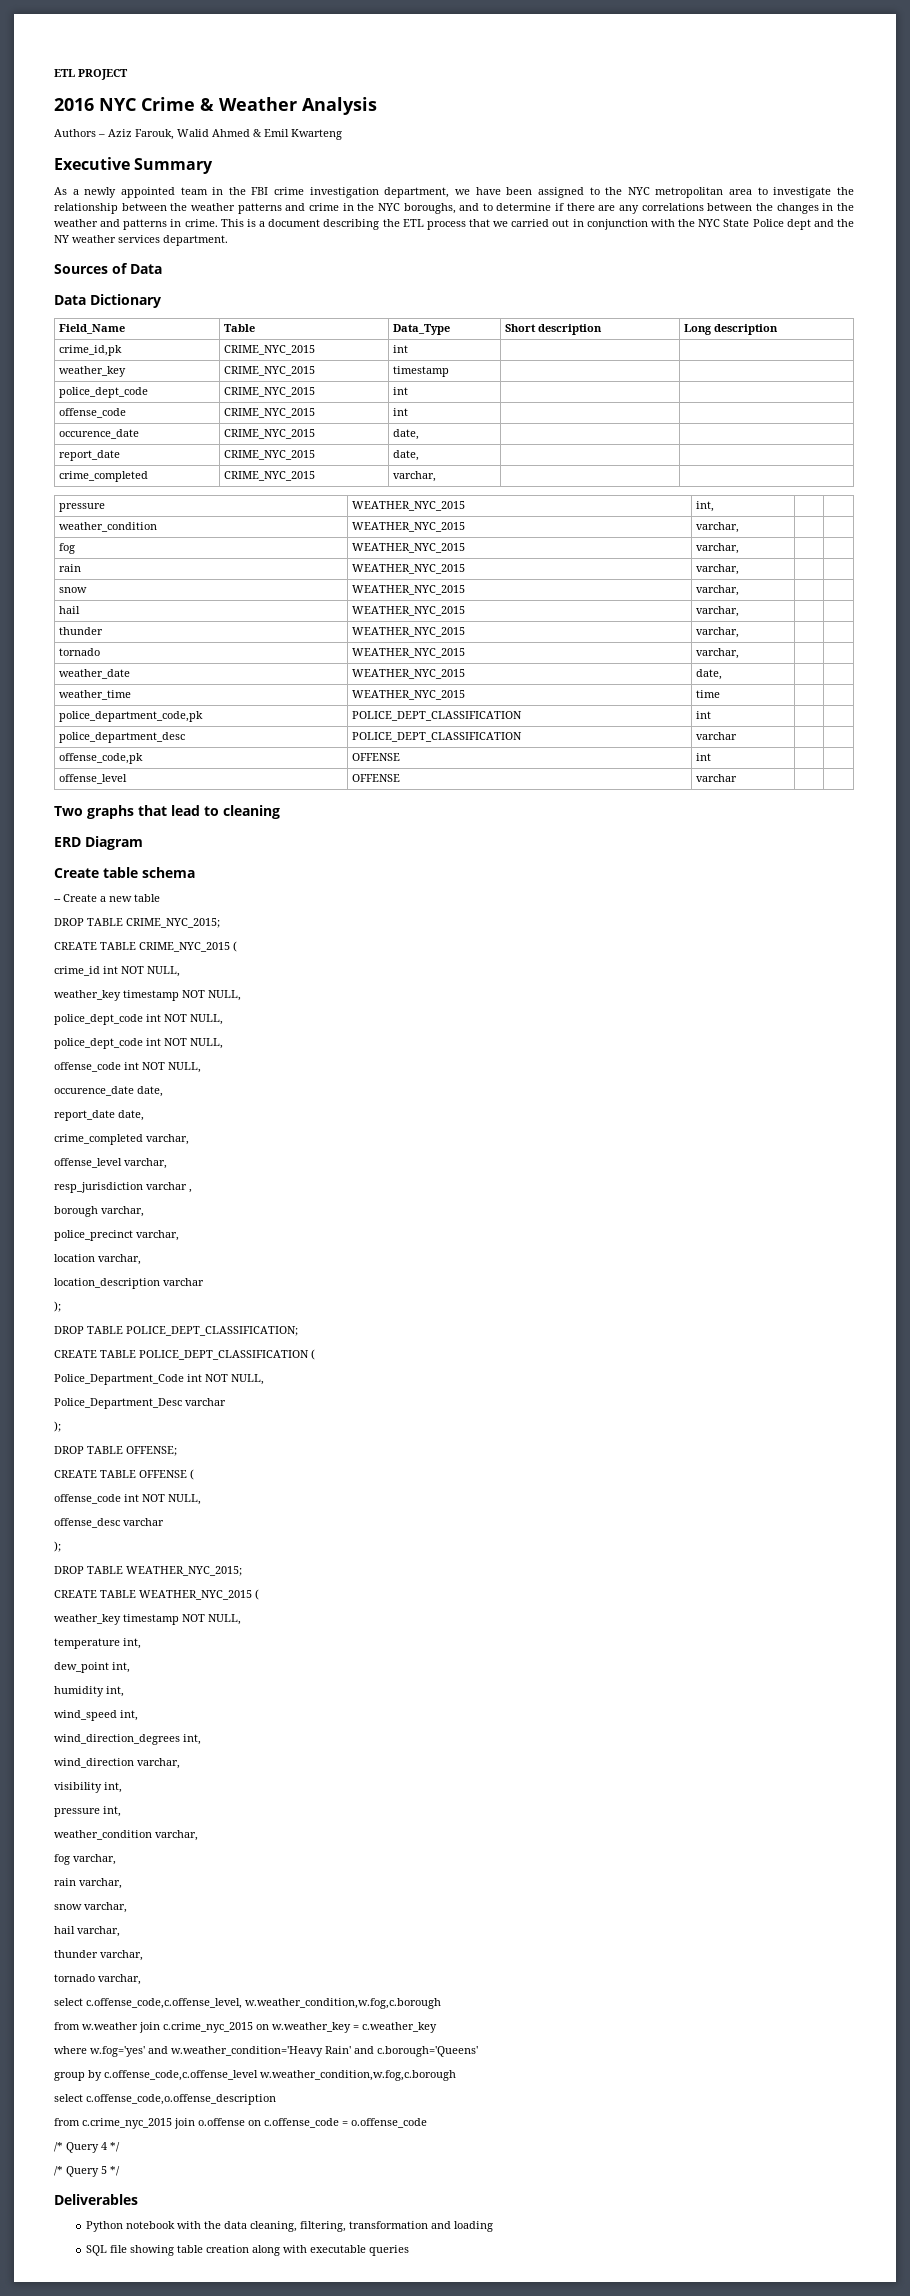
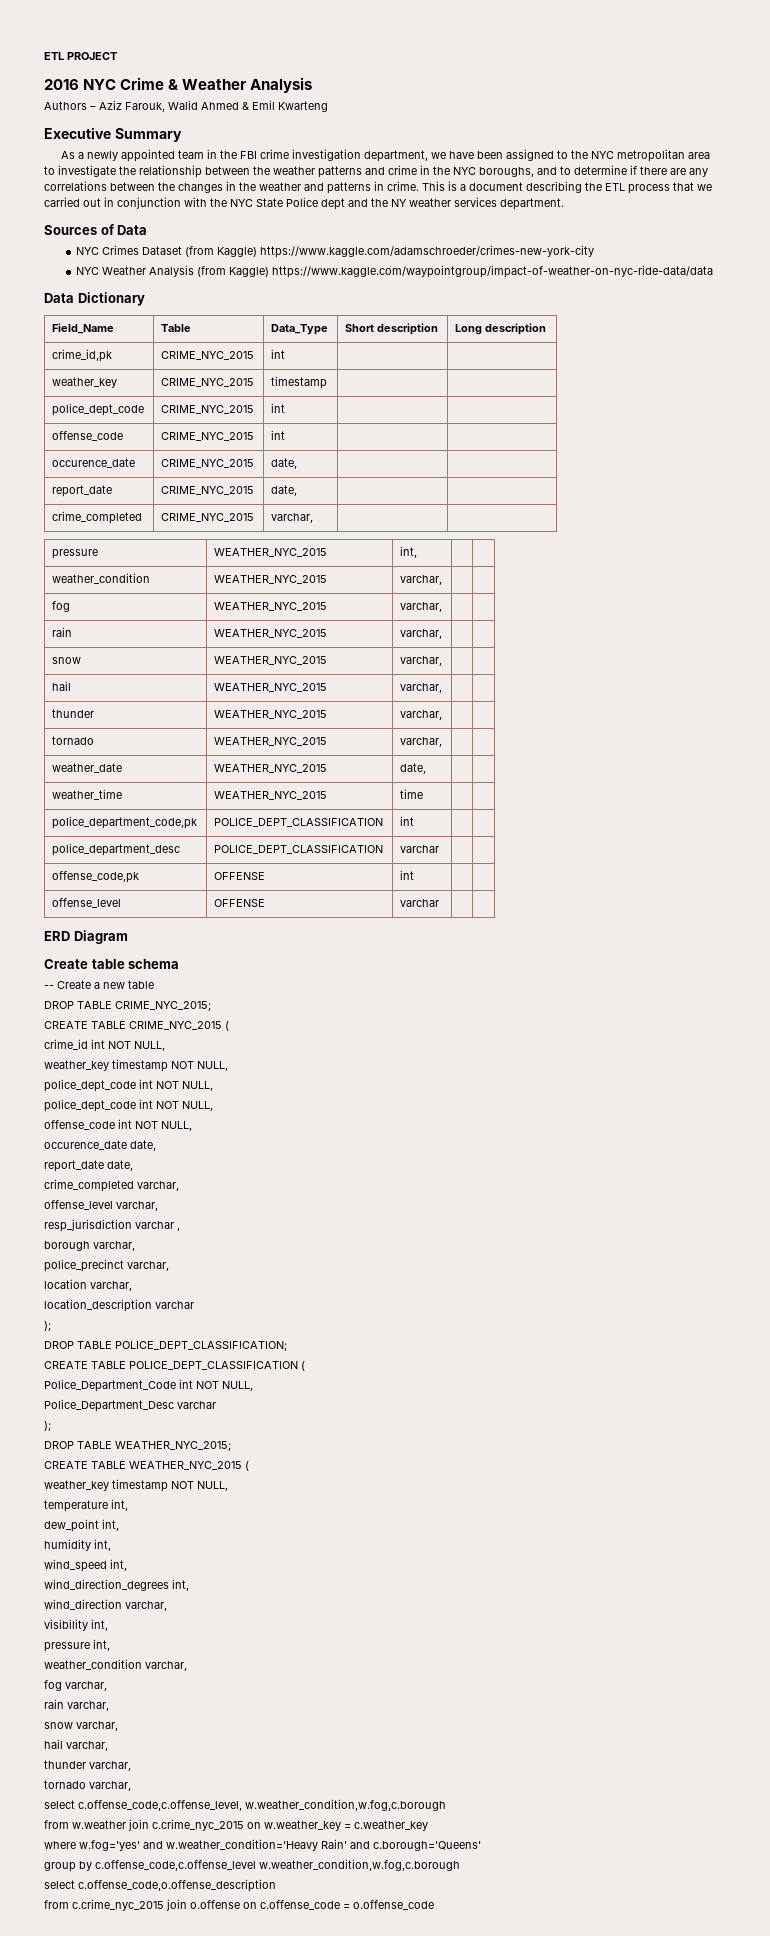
(162, 269) none -> [75,245,594,258] [75,265,713,278] // NYC Crimes Dataset (from Kaggle) https://www.kaggle.com/adamschroeder/crimes-new-york-city // NYC Weather Analysis (from Kaggle) https://www.kaggle.com/waypointgroup/impact-of-weather-on-nyc-ride-data/data
[54,805,280,819] // Two graphs that lead to cleaning -> (440, 903) none
[54,1446,177,1456] [54,1469,194,1480] [54,1494,201,1505] [54,1518,164,1528] [54,1541,61,1552] // DROP TABLE OFFENSE; // CREATE TABLE OFFENSE ( // offense_code int NOT NULL, // offense_desc varchar // ); -> (51, 1426) none
[54,2142,120,2153] [54,2166,120,2177] [54,2194,138,2205] [86,2221,494,2232] [86,2245,410,2256] // /* Query 4 */ // /* Query 5 */ // Deliverables // Python notebook with the data cleaning, filtering, transformation and loading // SQL file showing table creation along with executable queries -> (434, 1905) none

